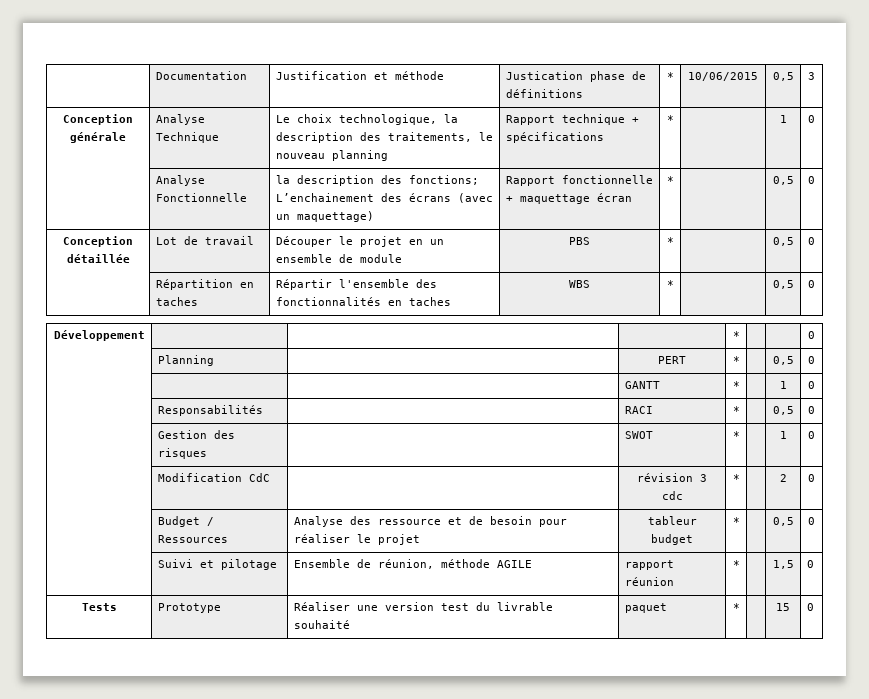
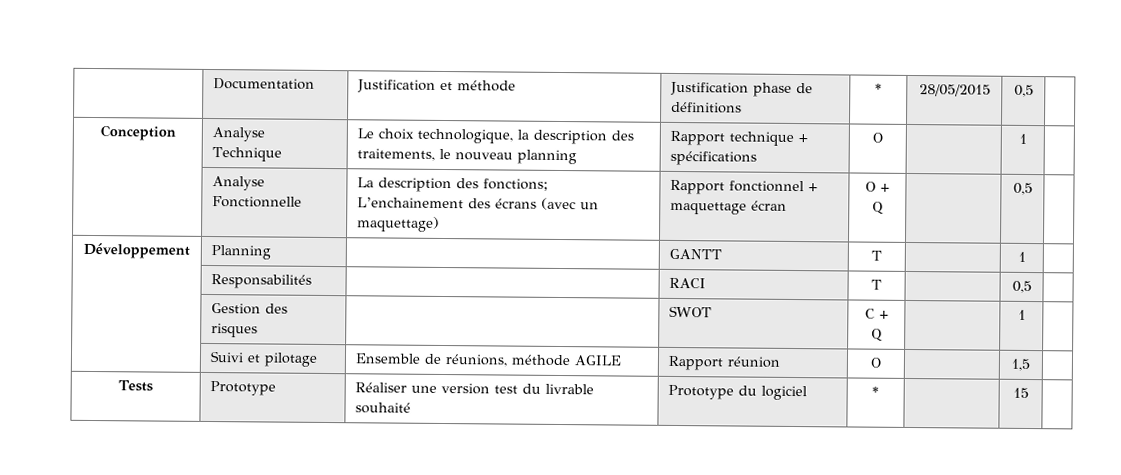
[505,71,583,80] Justication -> [670,81,750,96] Justification
[688,72,758,81] [772,72,794,81] [808,72,815,80] [63,114,133,125] [70,132,126,143] 10/06/2015 | 0,5 | 3 // Conception générale -> [918,84,991,97] [1013,84,1034,98] [99,125,176,141] 28/05/2015 | 0,5 | // Conception
[666,115,674,123] [779,115,787,123] [808,115,815,123] * | | 1 | 0 -> [872,132,883,143] [1018,133,1027,144] O | | 1 |
[275,175,290,184] la -> [357,177,375,188] La
[561,175,653,184] fonctionnelle -> [729,180,805,193] fonctionnel
[666,176,674,184] [772,176,794,185] [808,176,815,184] [63,236,133,247] [66,254,130,263] [155,236,254,245] [275,236,444,247] [275,254,402,263] [569,237,590,245] [666,237,674,245] [772,237,794,246] [808,237,815,245] [155,279,254,290] [155,297,198,306] [275,279,437,290] [275,297,451,306] [569,280,590,288] [666,280,674,288] [772,280,794,289] [808,280,815,288] * | | 0,5 | 0 // Conception détaillée | Lot de travail | Découper le projet en un ensemble de module | PBS | * | | 0,5 | 0 // | Répartition en taches | Répartir l'ensemble des fonctionnalités en taches | WBS | * | | 0,5 | 0 -> [865,181,890,192] [872,201,884,215] [1012,182,1033,196] O + Q | | 0,5 |
[732,331,740,339] [808,331,815,339] | | | * | | | 0 // | -> (190, 250) none
[658,356,686,364] [732,356,740,364] [772,356,794,365] [808,356,815,364] | PERT | * | | 0,5 | 0 // | | -> (272, 252) none
[732,381,740,389] [779,381,787,389] [808,381,815,389] * | | 1 | 0 -> [871,250,882,261] [1017,251,1026,262] T | | 1 |
[732,406,740,414] [772,406,794,415] [808,406,815,414] * | | 0,5 | 0 -> [871,279,882,290] [1011,280,1032,294] T | | 0,5 |
[732,431,740,439] [779,431,787,439] [808,431,815,439] [157,473,270,482] [637,473,707,482] [661,491,683,500] [732,474,740,482] [779,474,787,482] [808,474,815,482] [157,516,214,527] [157,535,228,543] [293,516,567,527] [293,534,420,545] [647,516,697,525] [651,534,693,545] [732,517,740,525] [772,517,794,526] [808,517,815,525] * | | 1 | 0 // | Modification CdC | | révision 3 cdc | * | | 2 | 0 // | Budget / Ressources | Analyse des ressource et de besoin pour réaliser le projet | tableur budget | * | | 0,5 | 0 -> [864,308,889,319] [871,328,883,342] [1017,309,1026,320] C + Q | | 1 |
[377,559,434,569] réunion, -> [445,354,508,367] réunions,
[624,560,674,570] rapport -> [668,355,724,371] Rapport
[732,560,740,568] * -> [870,357,881,368] O
[806,560,814,568] 0 -> (1030, 365) none
[624,603,667,613] paquet -> [668,384,808,401] Prototype du logiciel
[806,603,814,611] 0 -> (1029, 393) none

